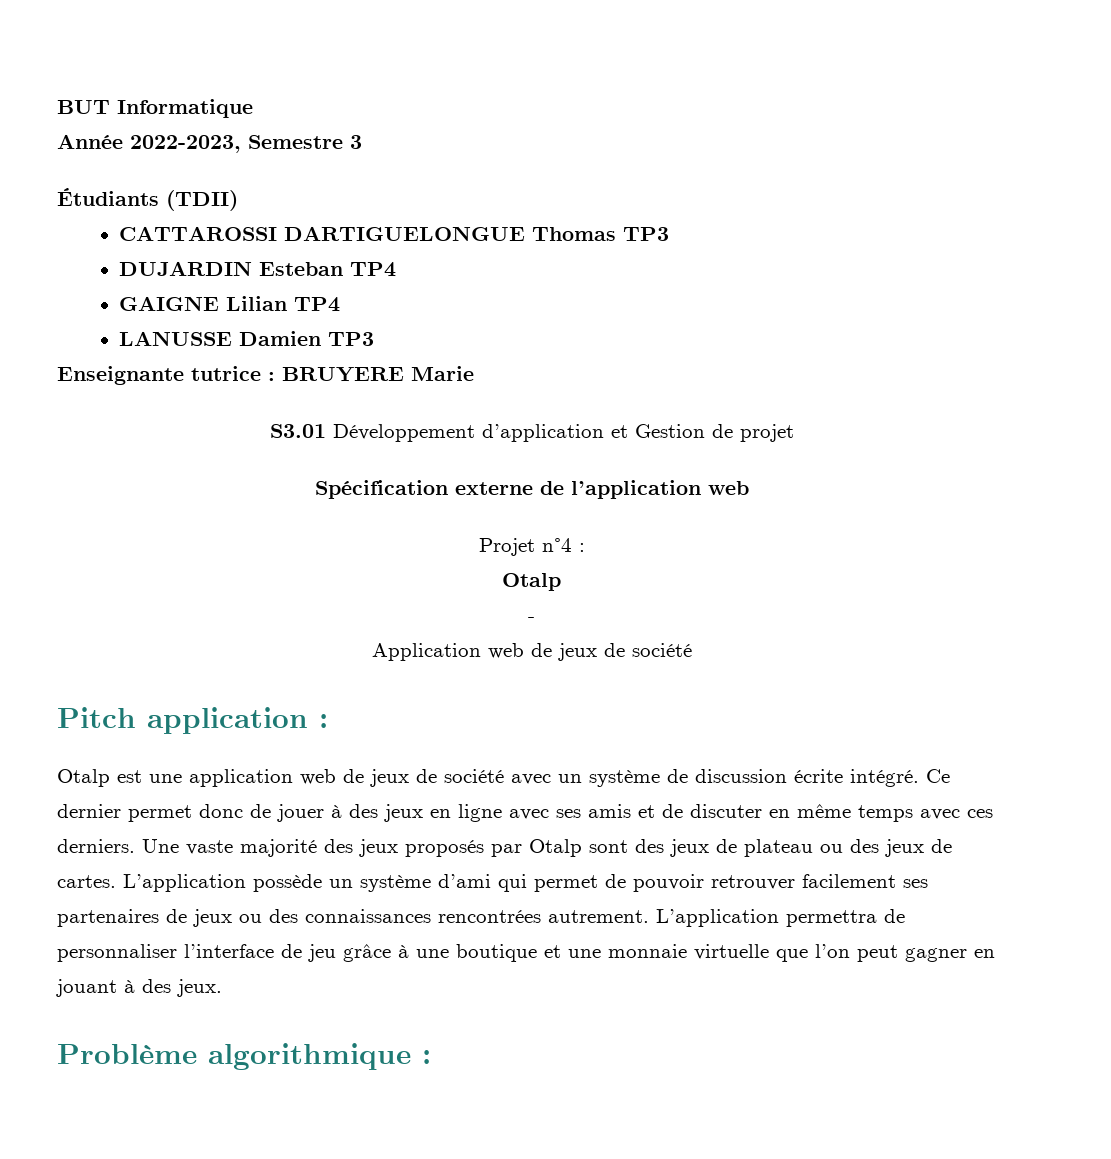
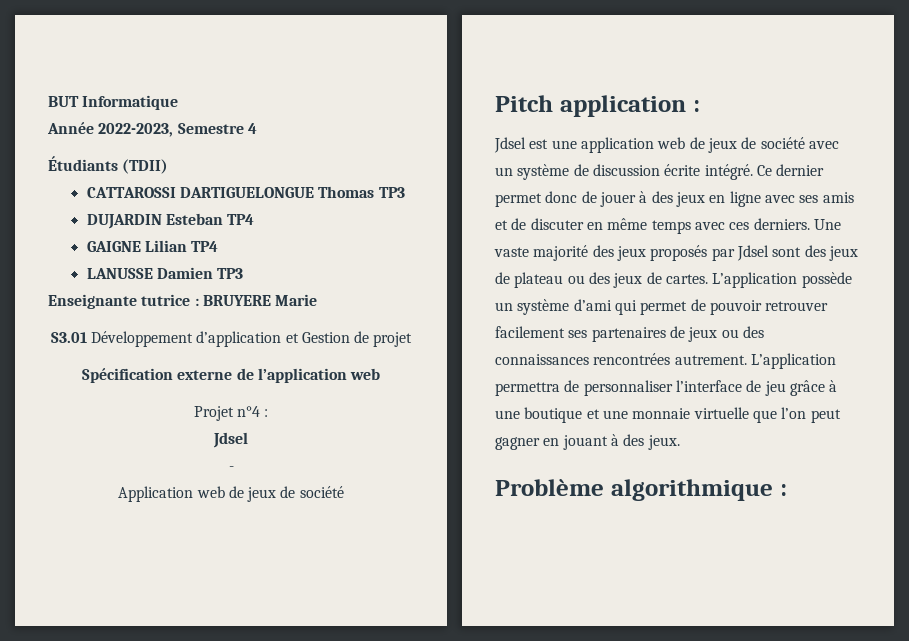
[350,135,362,149] 3 -> [247,123,257,134] 4
[502,573,561,591] Otalp -> [213,432,248,448] Jdsel
[57,769,110,787] Otalp -> [494,137,526,153] Jdsel
[529,839,582,857] Otalp -> [736,245,769,261] Jdsel

